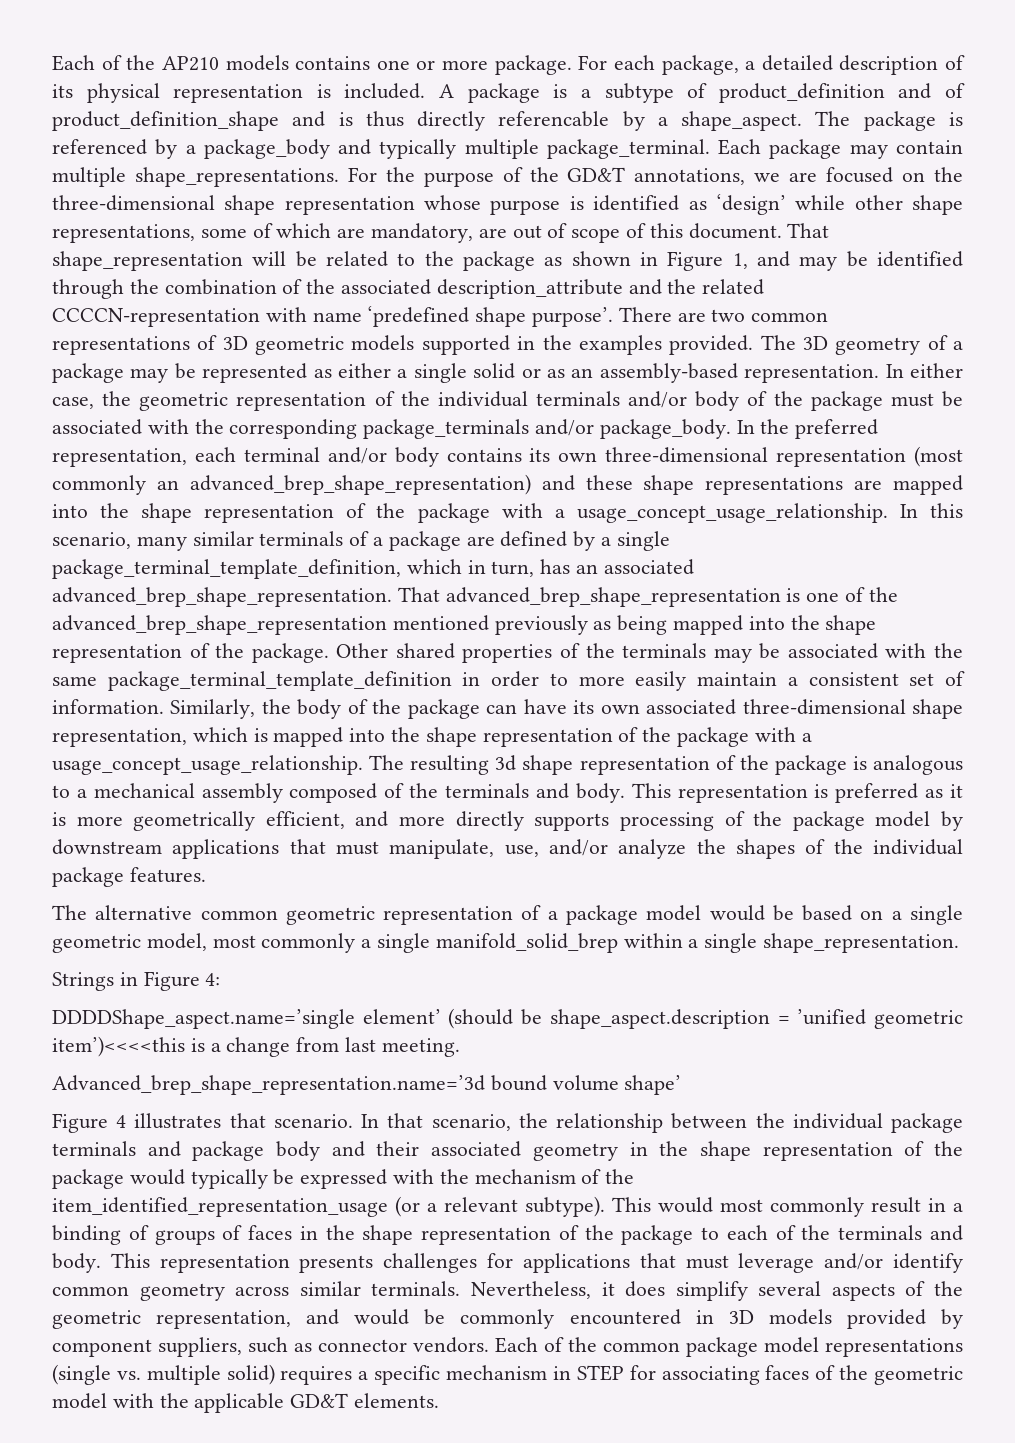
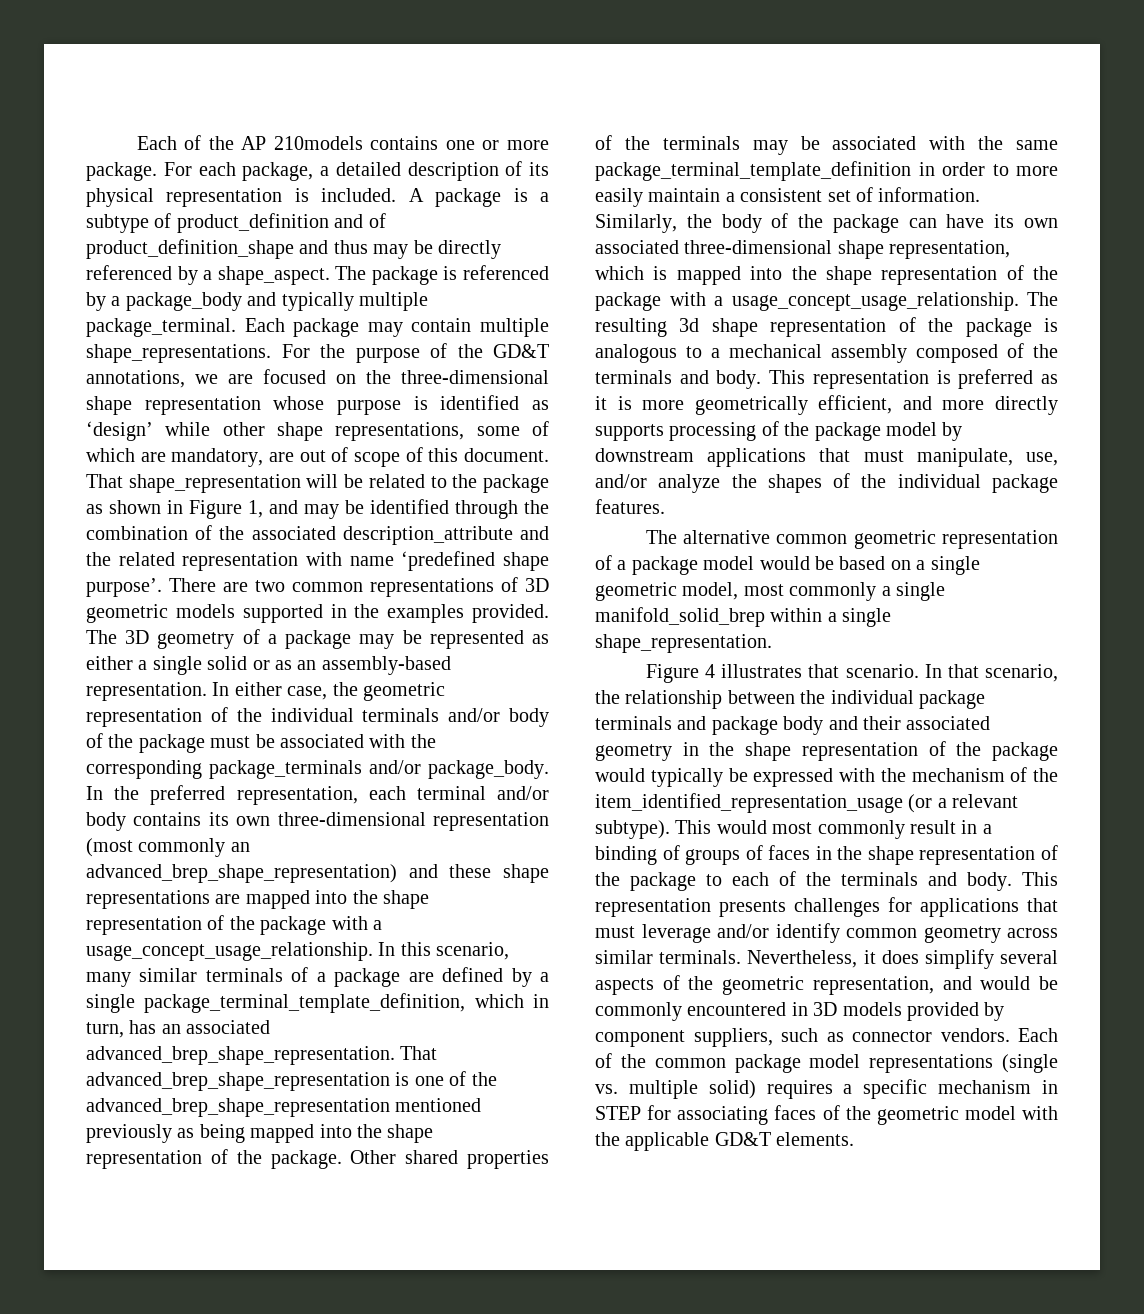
[52,55,289,71] Each of the AP210 models -> [136,135,363,150] Each of the AP 210models
[338,111,610,131] is thus directly referencable -> [333,240,501,259] [86,265,172,280] thus may be directly referenced
[52,308,260,327] CCCCN-representation -> [182,552,299,571] representation
[52,971,221,991] [52,1008,963,1029] [52,1036,460,1057] [52,1075,682,1095] // Strings in Figure 4: // DDDDShape_aspect.name=’single element’ (should be shape_aspect.description = ’unified geometric item’)<<<<this is a change from last meeting. // Advanced_brep_shape_representation.name=’3d bound volume shape’ -> (772, 643) none

